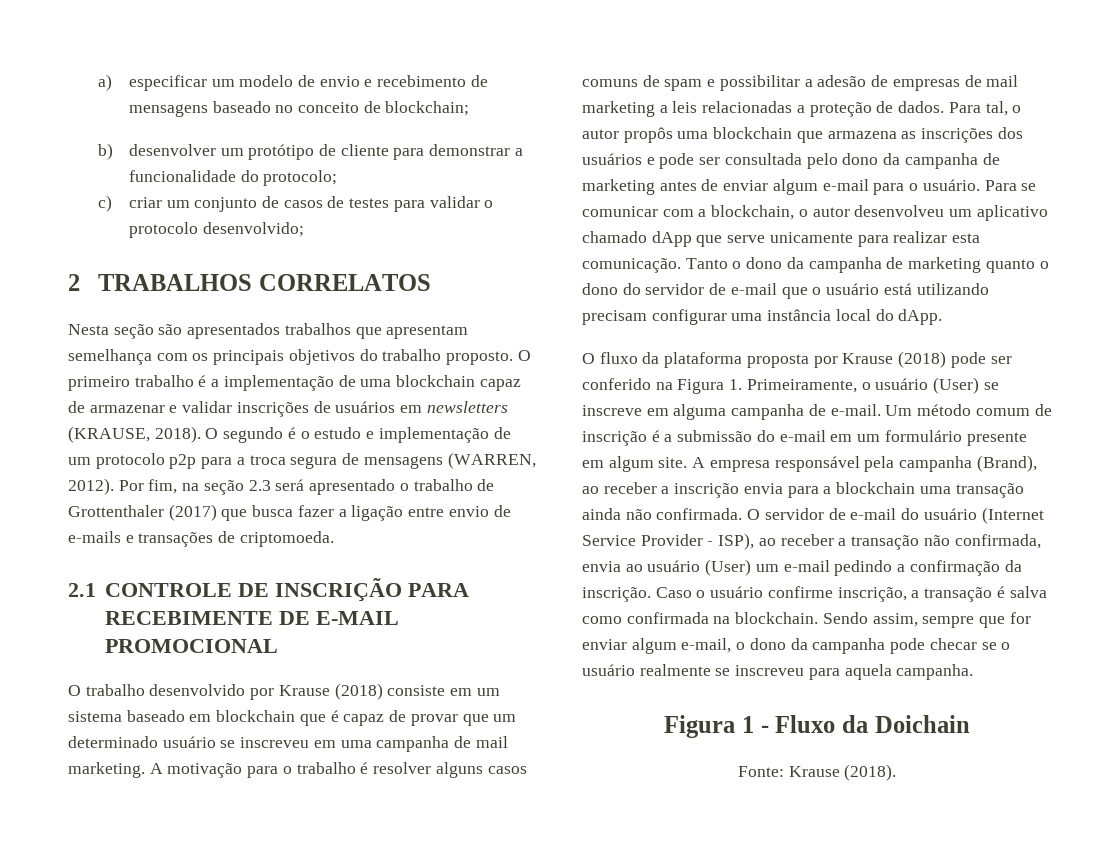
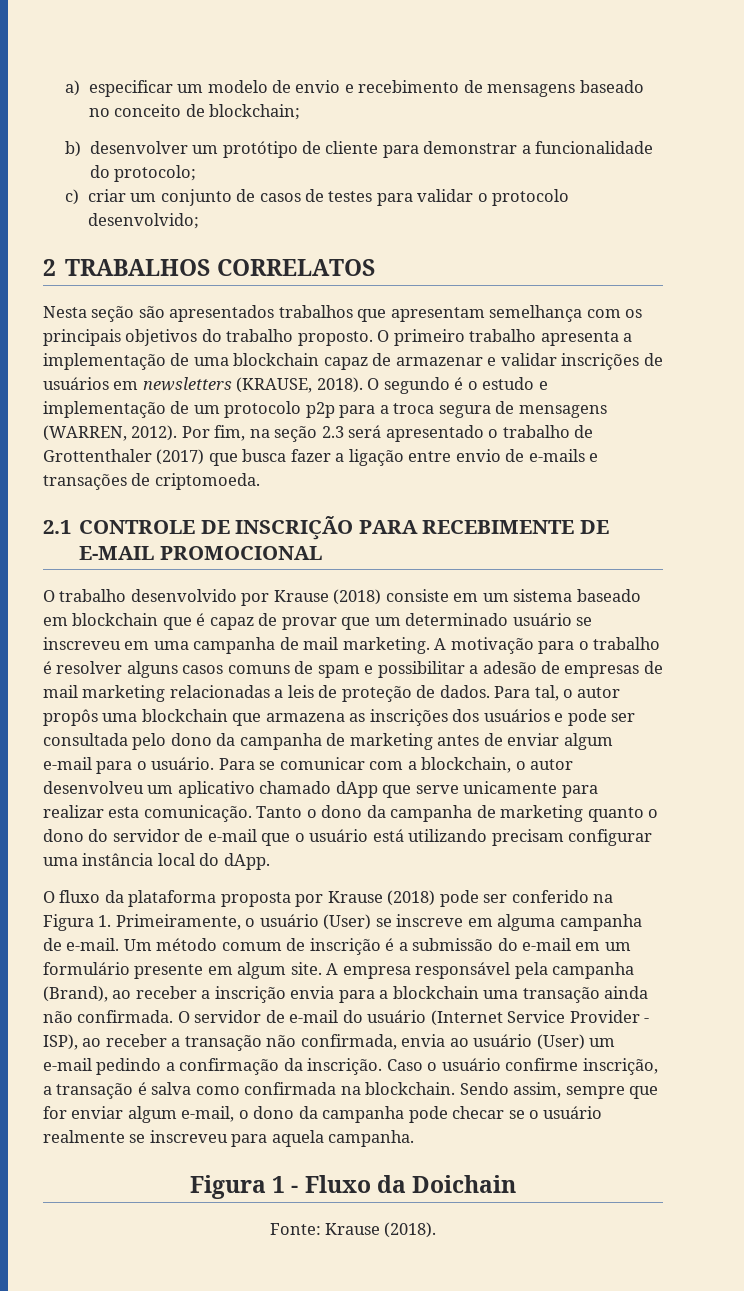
[198,375,207,387] é -> [540,331,619,346] apresenta
(655, 109) none -> [169,685,270,698] relacionadas
[702,101,805,113] relacionadas a -> [318,685,338,698] de

